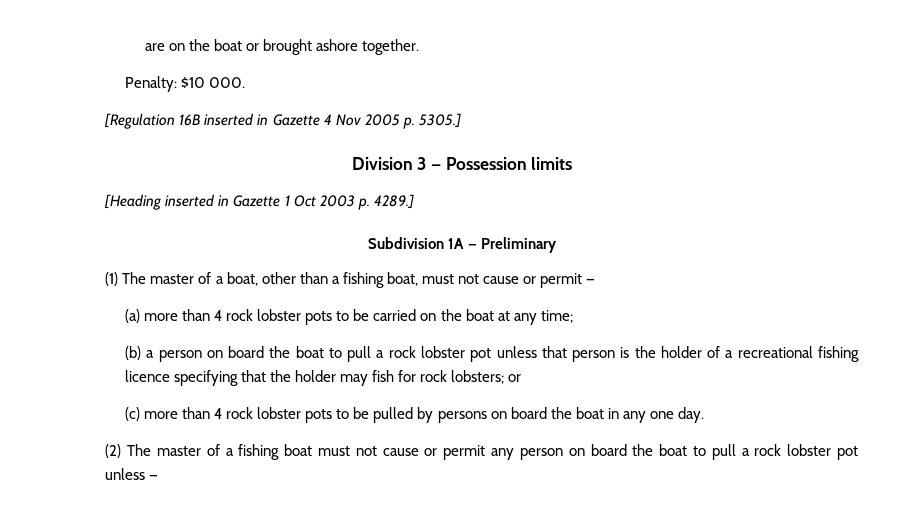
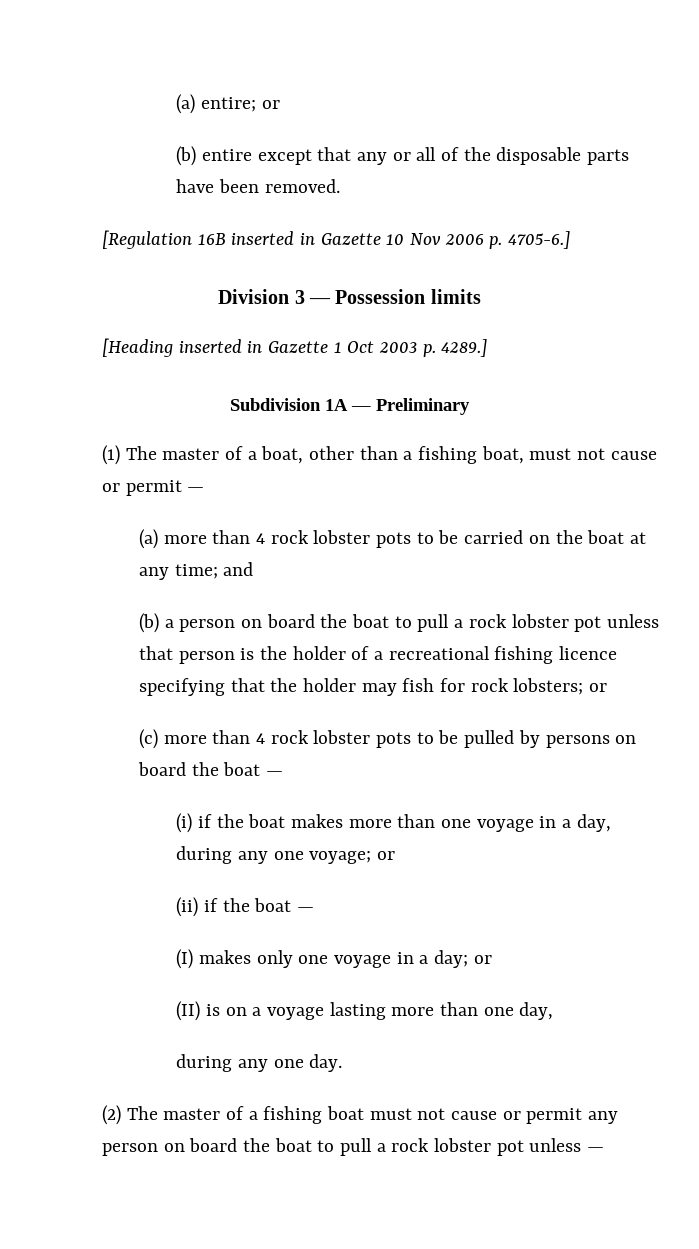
[144,39,419,55] [124,76,246,92] are on the boat or brought ashore together. // Penalty: $10 000. -> [176,94,280,114] [176,146,629,166] [176,179,340,193] (a) entire; or // (b) entire except that any or all of the disposable parts have been removed.
[323,113,461,129] 4 Nov 2005 p. 5305.] -> [386,231,571,249] 10 Nov 2006 p. 4705-6.]
(573, 316) none -> [223,562,254,576] and
[607,408,619,419] in -> [266,771,284,776] [176,813,611,833] [176,846,395,864] [176,897,314,917] [176,949,492,969] [176,1001,554,1021] [176,1054,233,1072] — // (i) if the boat makes more than one voyage in a day, during any one voyage; or // (ii) if the boat — // (I) makes only one voyage in a day; or // (II) is on a voyage lasting more than one day, // during

